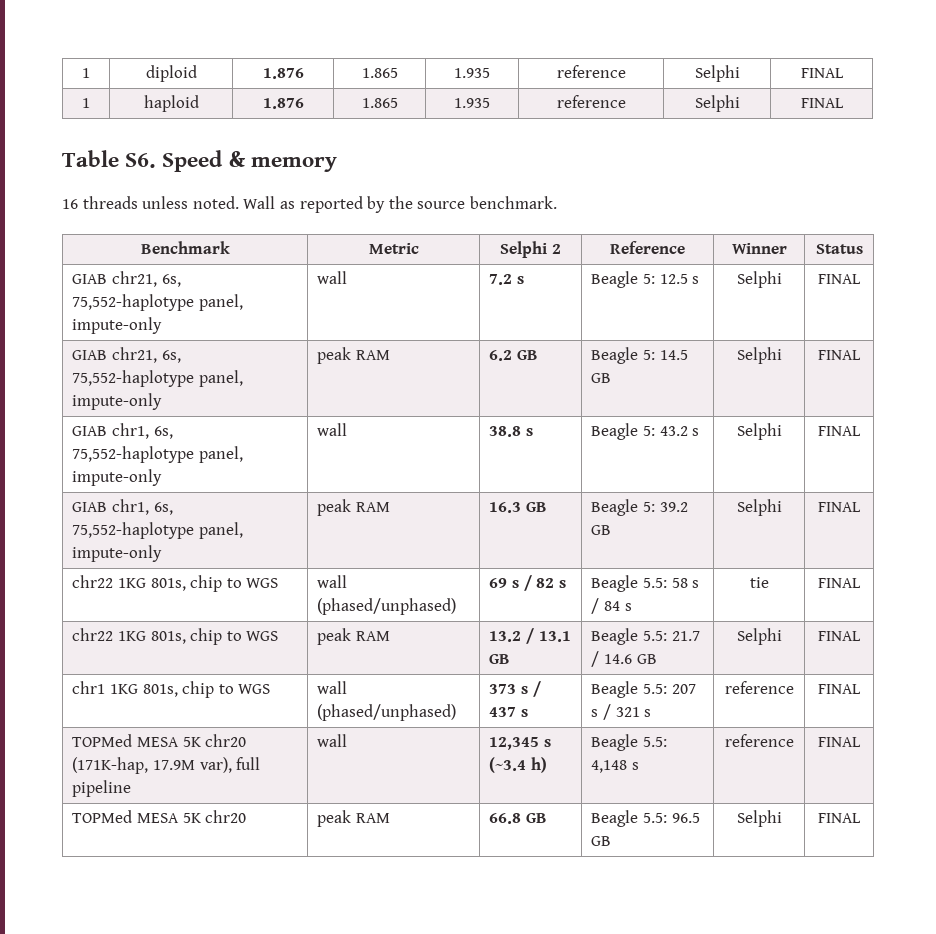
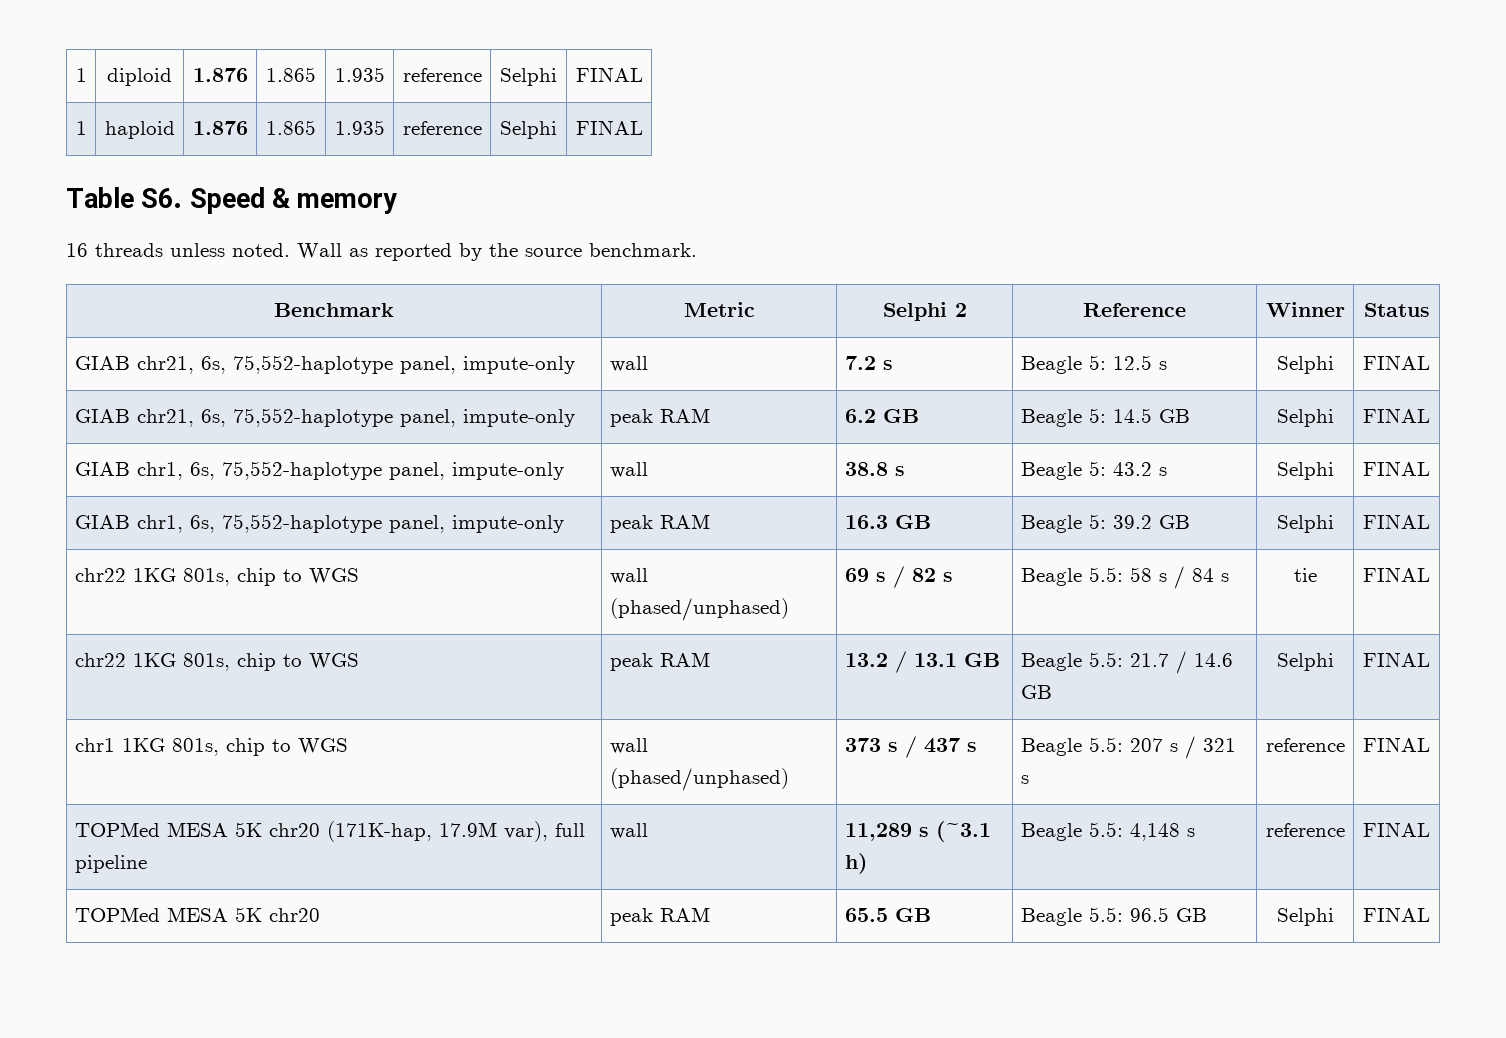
[489,737,552,750] [489,757,527,773] 12,345 s (~3.4 -> [844,821,991,842] 11,289 s (~3.1
[489,813,522,824] 66.8 -> [844,908,888,922] 65.5

